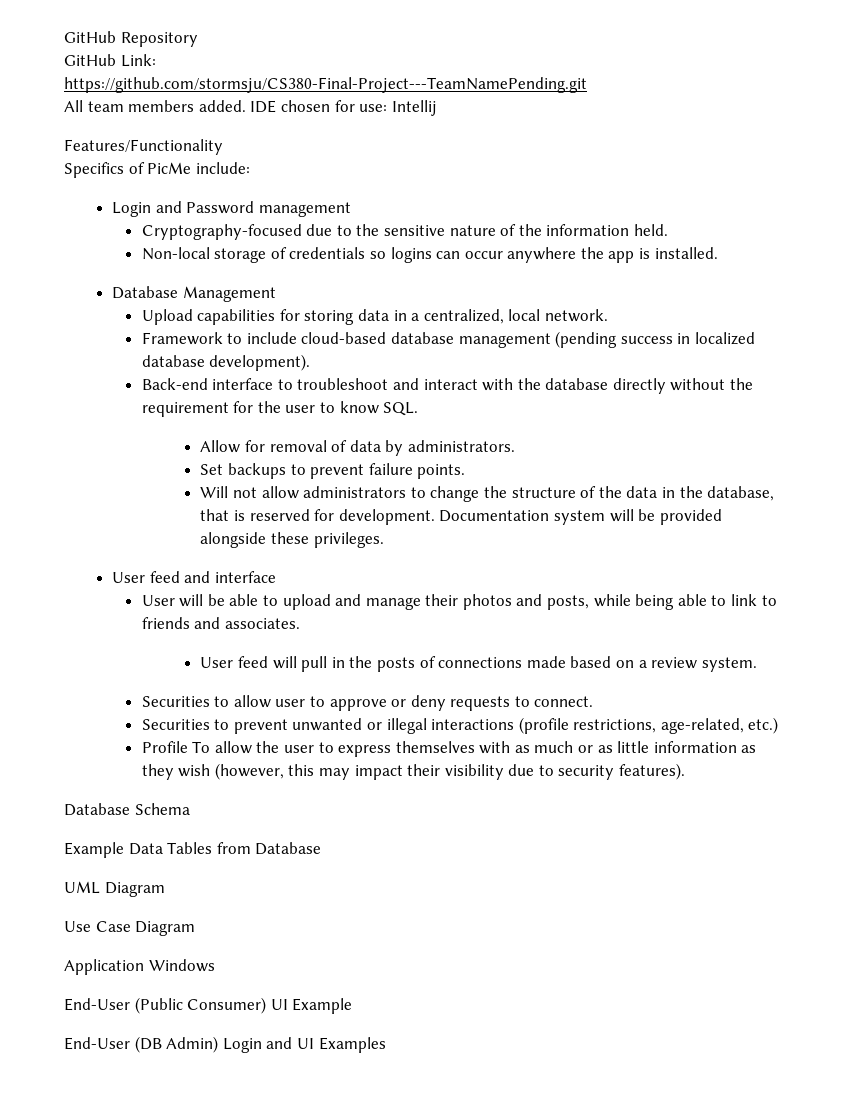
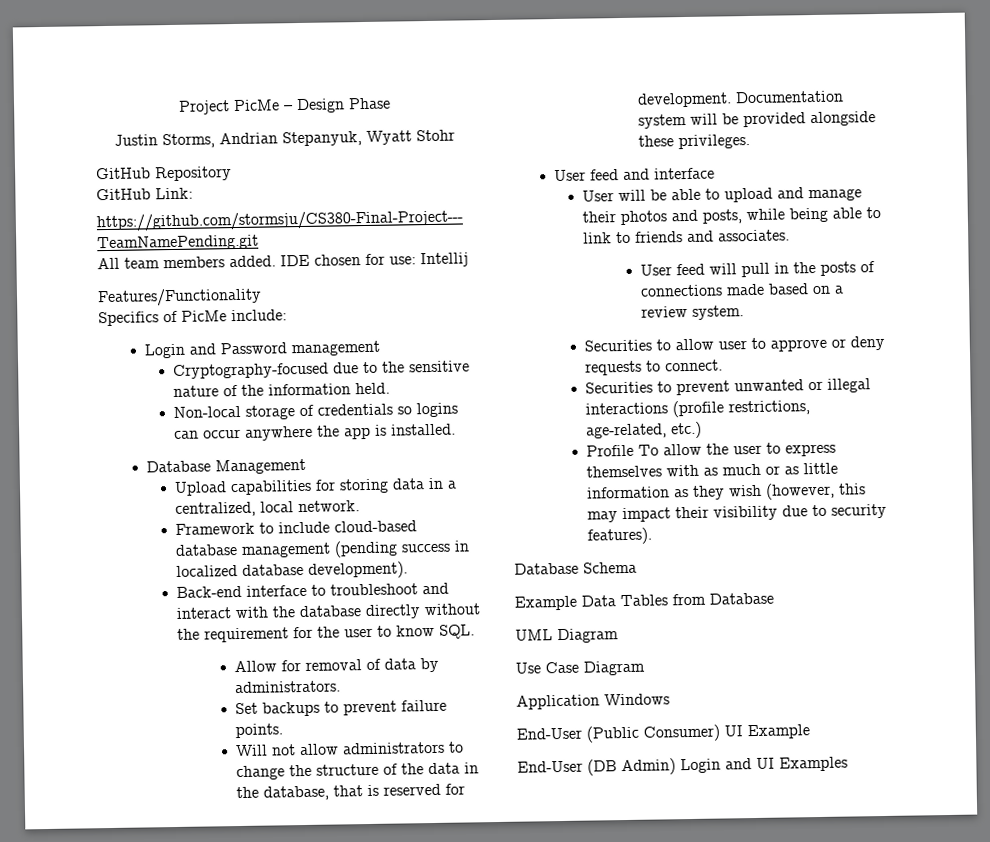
(64, 37) none -> [177,97,391,115] [114,129,455,149] Project PicMe – Design Phase // Justin Storms, Andrian Stepanyuk, Wyatt Stohr //

